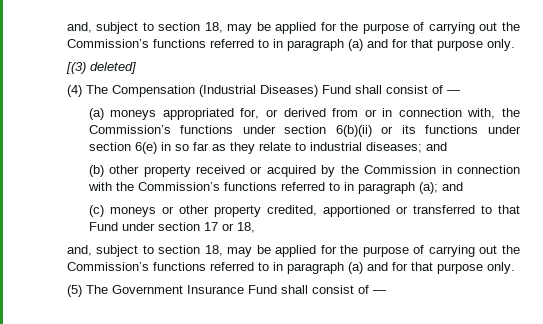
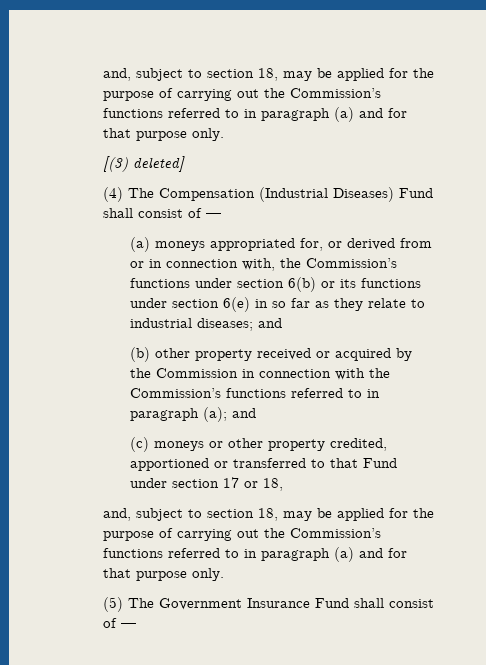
[335,125,372,137] 6(b)(ii) -> [288,277,317,292] 6(b)

